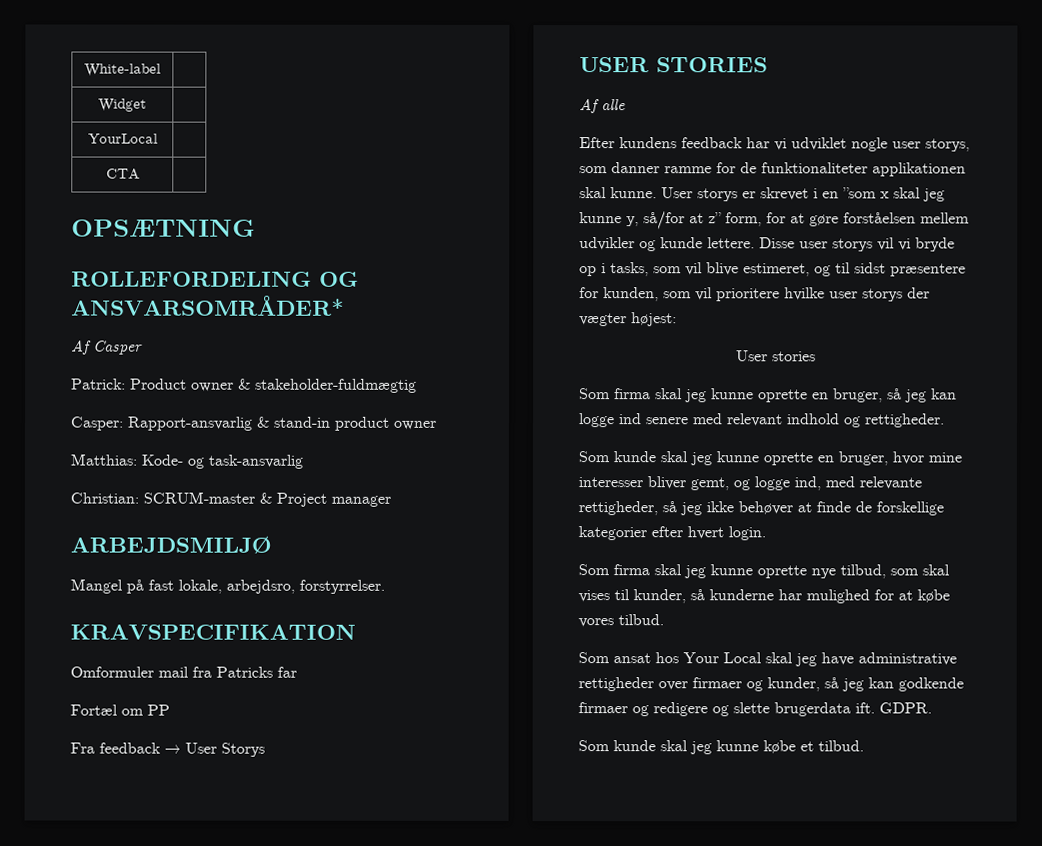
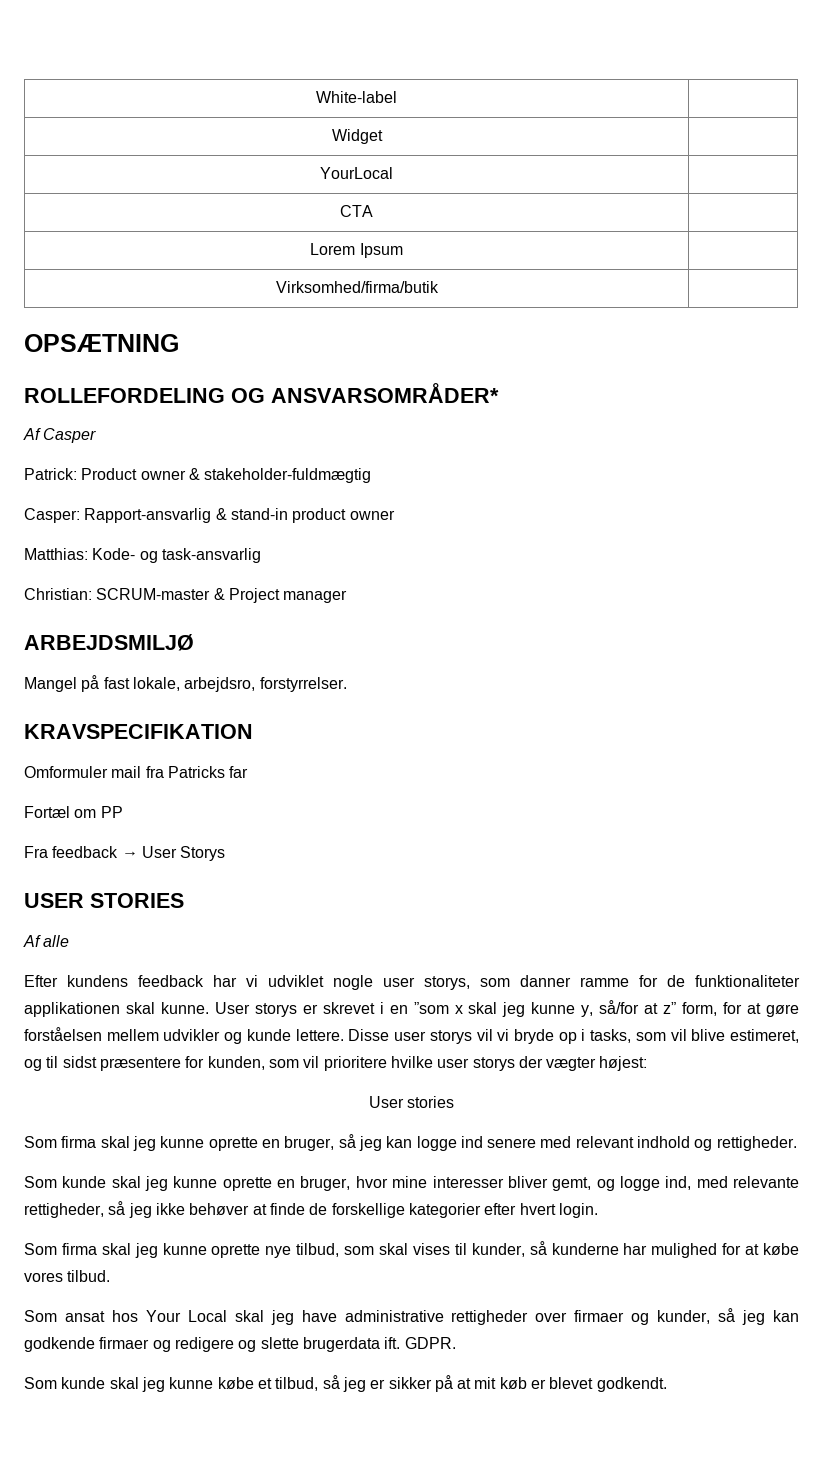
(140, 174) none -> [310,243,403,258] [275,281,439,293] // Lorem Ipsum | // Virksomhed/firma/butik |
[818,740,864,752] tilbud. -> [275,1375,667,1392] tilbud, så jeg er sikker på at mit køb er blevet godkendt.

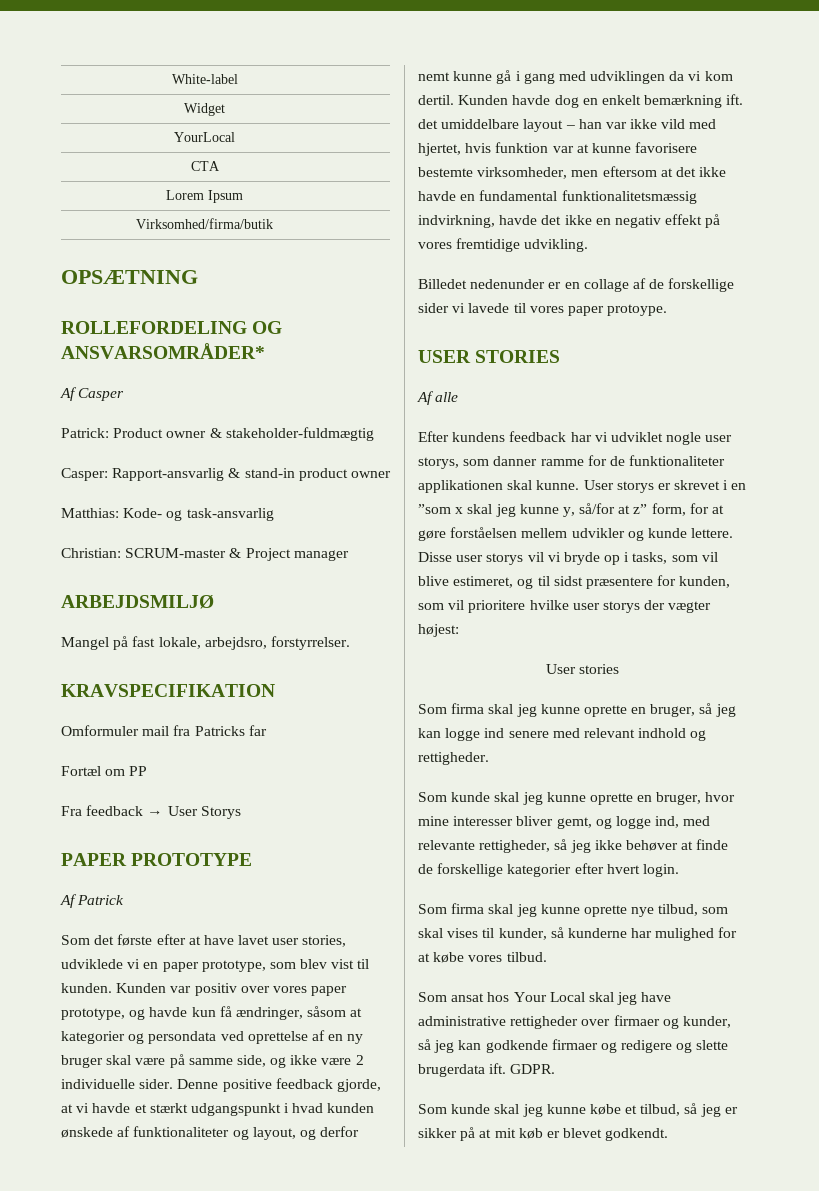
(226, 853) none -> [61,853,253,866] [60,894,125,908] [61,934,347,947] [61,959,370,972] [61,983,348,996] [61,1006,363,1020] [61,1030,364,1044] [61,1054,364,1068] [61,1078,381,1092] [61,1103,375,1116] [61,1126,360,1140] [418,70,733,84] [418,94,744,108] [418,119,717,132] [418,142,698,156] [418,166,727,179] [418,190,697,204] [418,214,721,228] [418,238,589,252] [418,278,735,292] [418,303,668,316] // PAPER PROTOTYPE // Af Patrick // Som det første efter at have lavet user stories, udviklede vi en paper prototype, som blev vist til kunden. Kunden var positiv over vores paper prototype, og havde kun få ændringer, såsom at kategorier og persondata ved oprettelse af en ny bruger skal være på samme side, og ikke være 2 individuelle sider. Denne positive feedback gjorde, at vi havde et stærkt udgangspunkt i hvad kunden ønskede af funktionaliteter og layout, og derfor nemt kunne gå i gang med udviklingen da vi kom dertil. Kunden havde dog en enkelt bemærkning ift. det umiddelbare layout – han var ikke vild med hjertet, hvis funktion var at kunne favorisere bestemte virksomheder, men eftersom at det ikke havde en fundamental funktionalitetsmæssig indvirkning, havde det ikke en negativ effekt på vores fremtidige udvikling. // Billedet nedenunder er en collage af de forskellige sider vi lavede til vores paper protoype.

